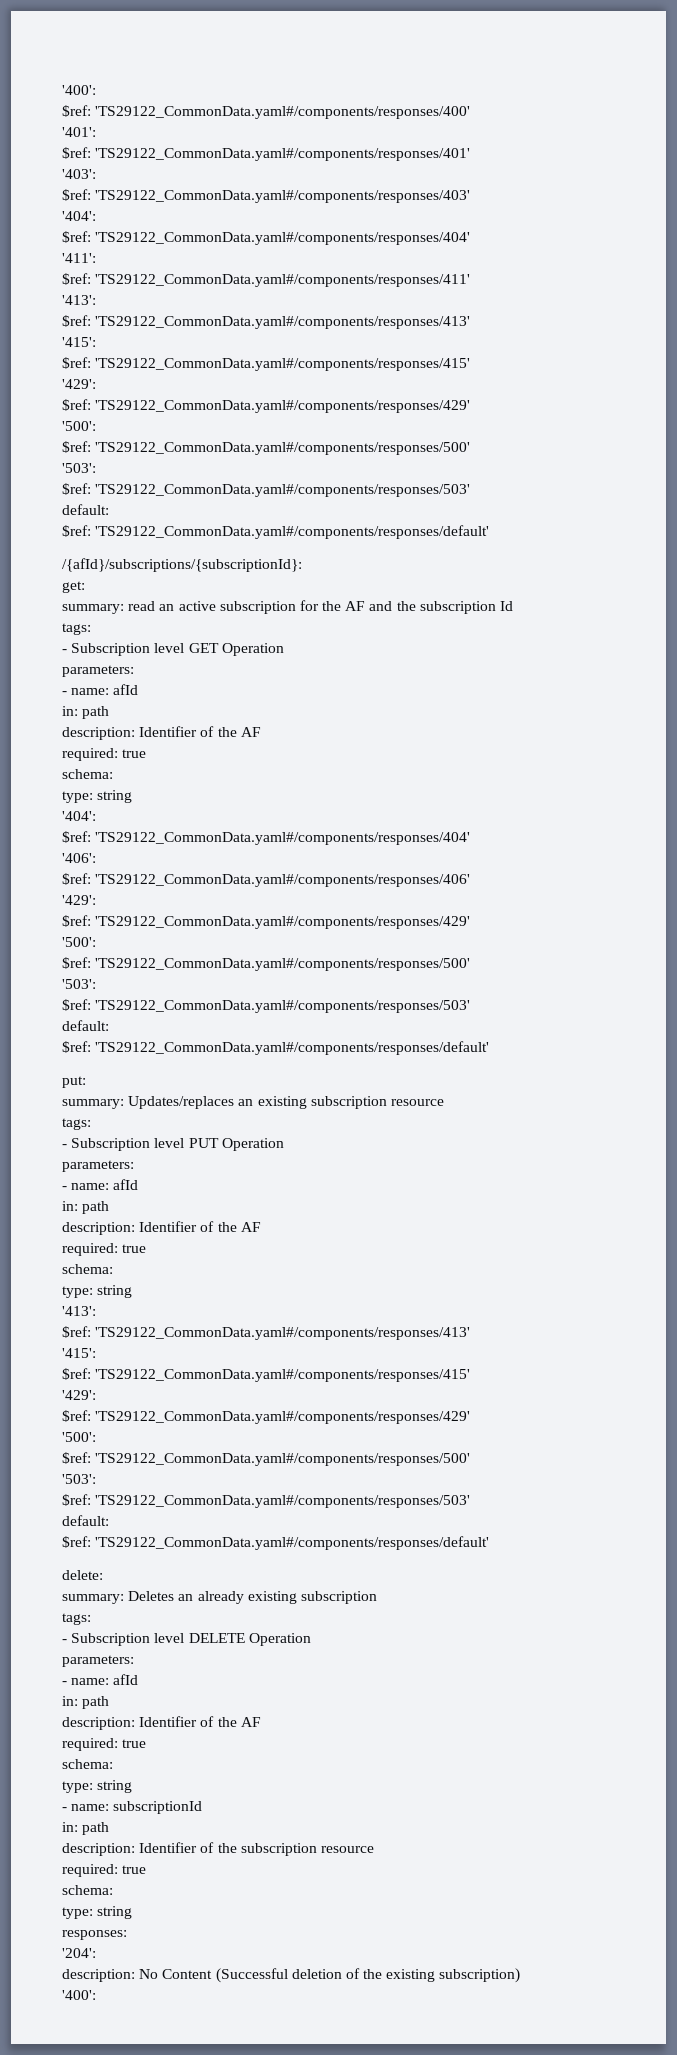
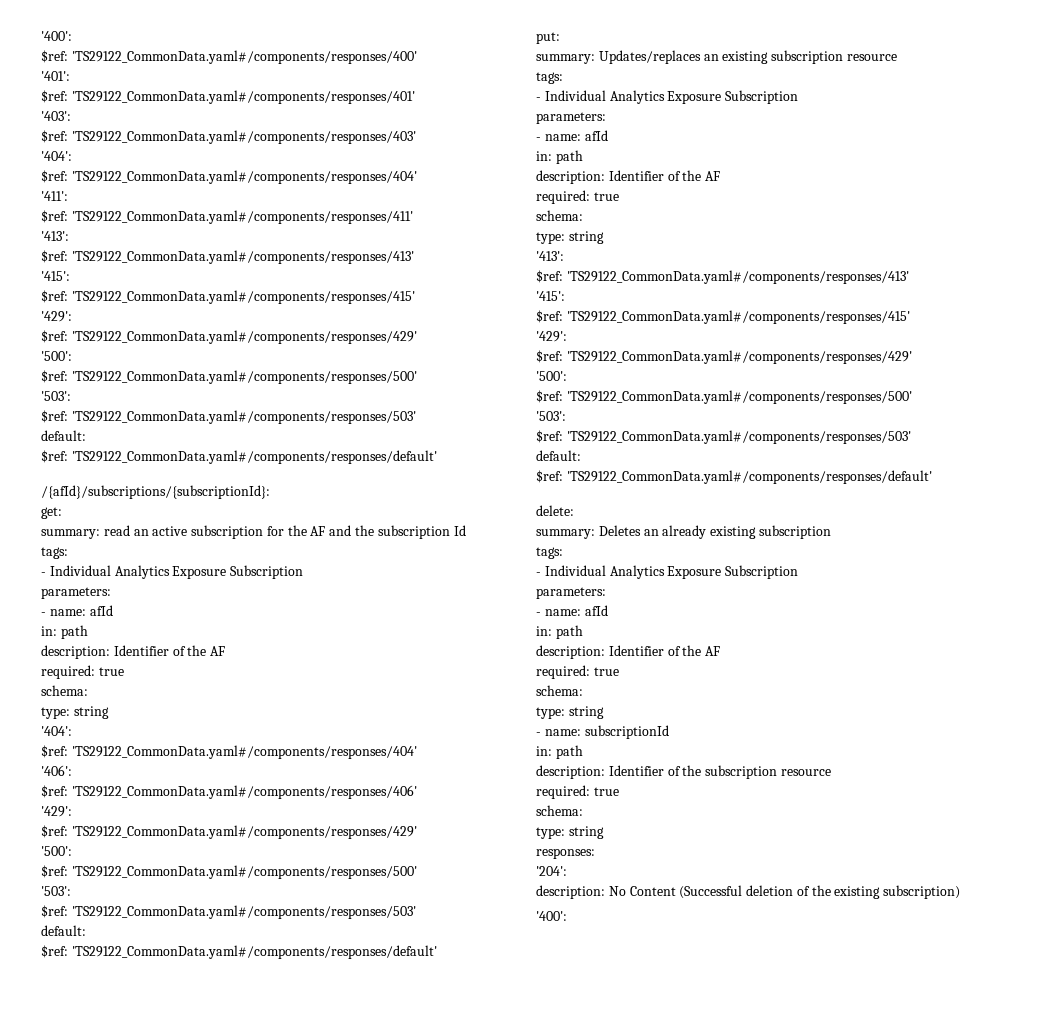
[71,643,284,656] Subscription level GET Operation -> [49,565,304,579] Individual Analytics Exposure Subscription
[71,1138,284,1151] Subscription level PUT Operation -> [544,90,799,104] Individual Analytics Exposure Subscription
[71,1633,311,1646] Subscription level DELETE Operation -> [544,565,799,579] Individual Analytics Exposure Subscription

